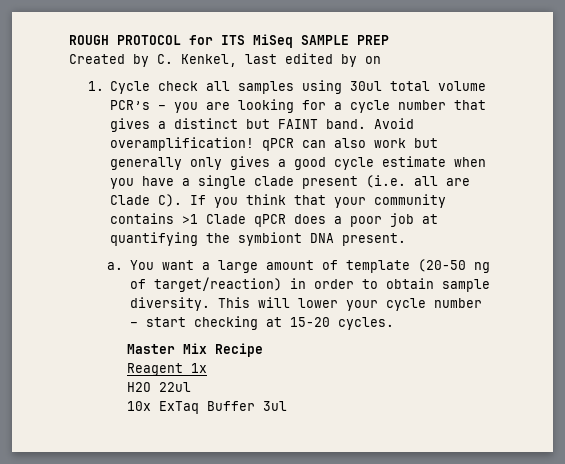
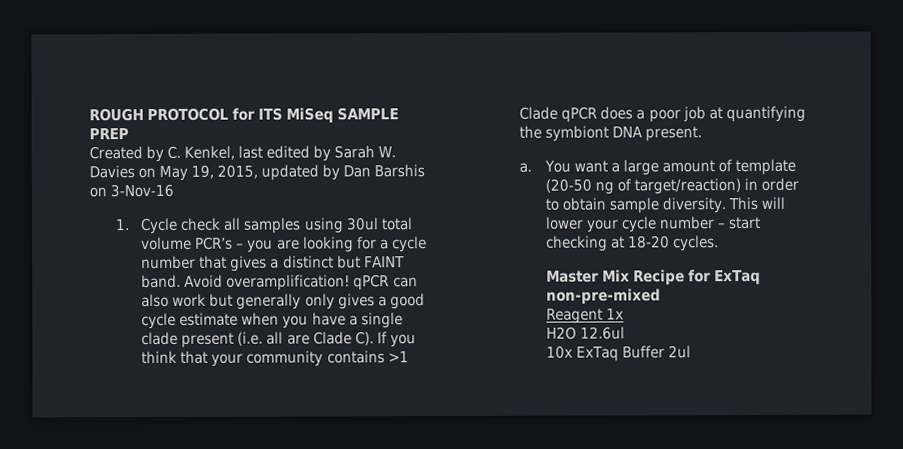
[365,56,381,64] on -> [334,145,397,159] [89,164,426,181] [89,183,175,198] Sarah W. Davies on May 19, 2015, updated by Dan Barshis on 3-Nov-16
[289,317,330,327] 15-20 -> [628,235,671,249] 18-20
(263, 350) none -> [688,269,762,286] [545,288,661,305] for ExTaq non-pre-mixed
[158,382,191,392] 22ul -> [580,326,626,340] 12.6ul
[262,401,287,411] 3ul -> [668,345,692,359] 2ul

